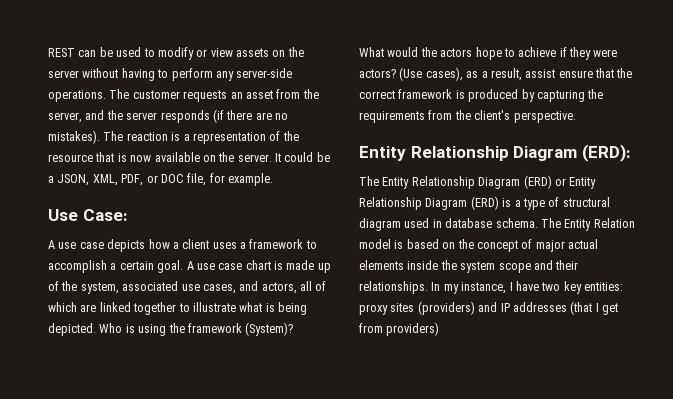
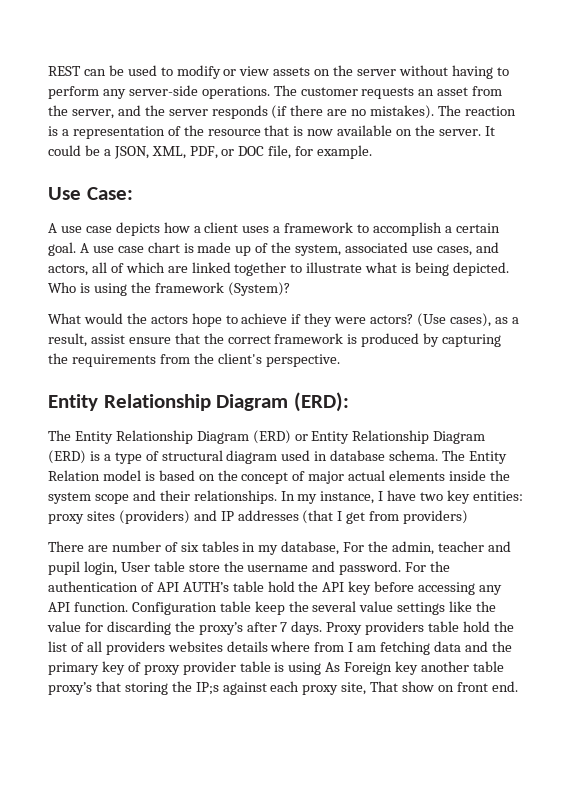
(440, 329) none -> [48,541,511,555] [48,561,451,575] [48,581,503,595] [48,601,497,615] [47,621,514,635] [48,641,512,655] [48,661,504,675] [48,681,518,695] // There are number of six tables in my database, For the admin, teacher and pupil login, User table store the username and password. For the authentication of API AUTH’s table hold the API key before accessing any API function. Configuration table keep the several value settings like the value for discarding the proxy’s after 7 days. Proxy providers table hold the list of all providers websites details where from I am fetching data and the primary key of proxy provider table is using As Foreign key another table proxy’s that storing the IP;s against each proxy site, That show on front end.

